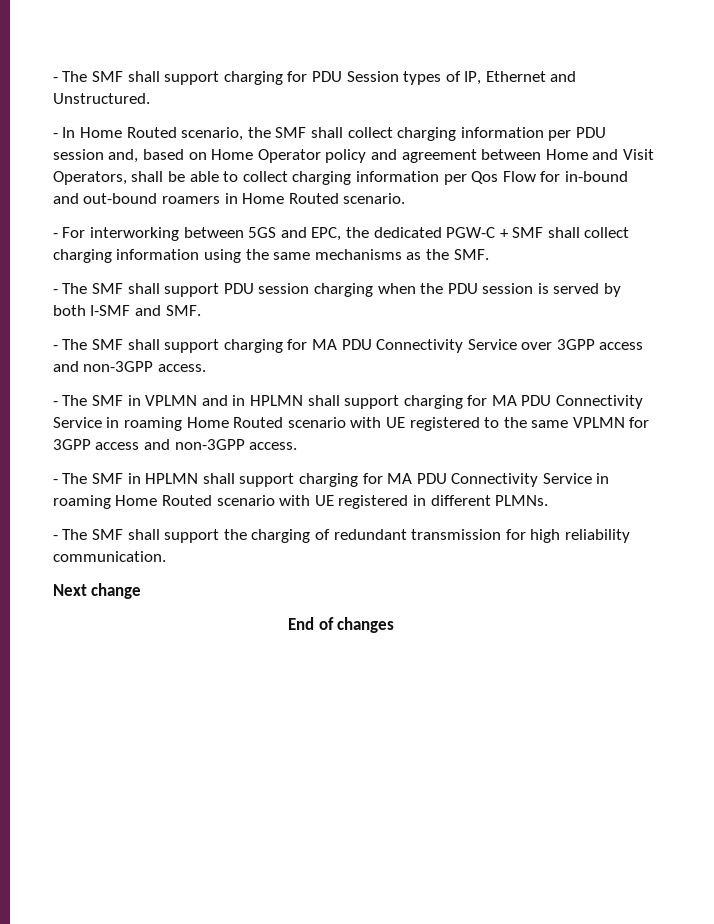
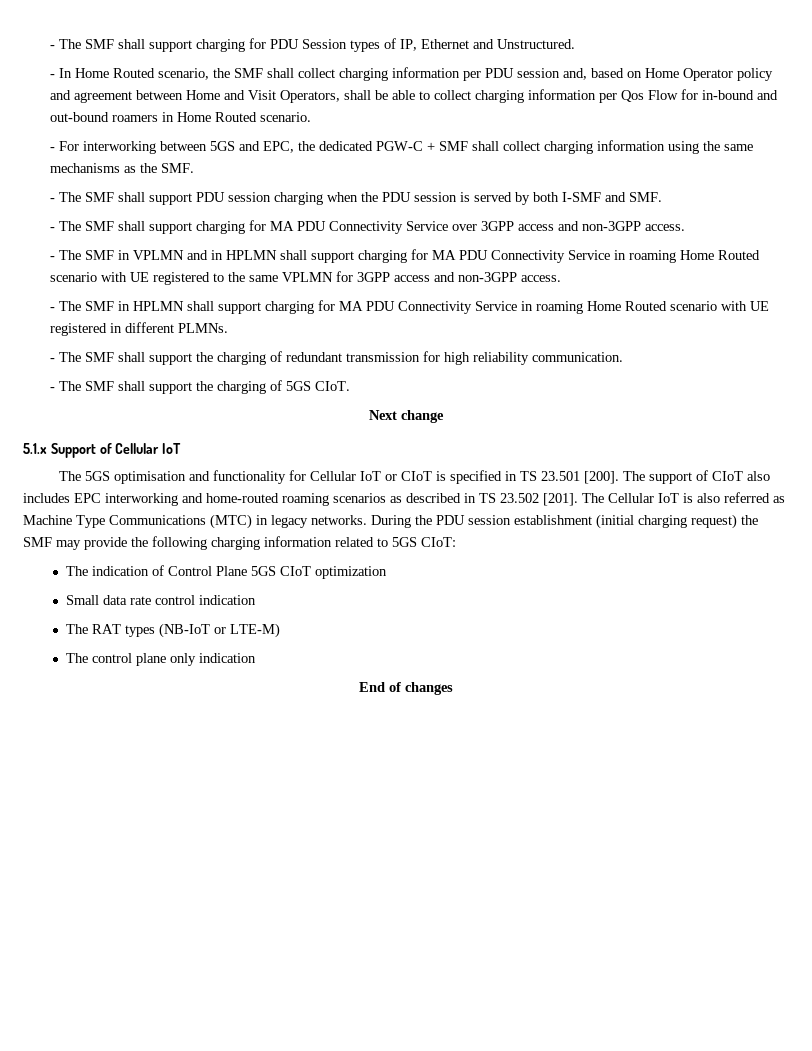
[52,583,142,599] Next change -> [50,380,351,394] [369,410,444,423] [23,443,182,458] [58,470,770,484] [23,492,785,506] [23,514,758,529] [23,536,456,550] [66,565,388,579] [66,595,257,605] [66,623,281,638] [66,653,257,666] - The SMF shall support the charging of 5GS CIoT. // Next change // 5.1.x Support of Cellular IoT // The 5GS optimisation and functionality for Cellular IoT or CIoT is specified in TS 23.501 [200]. The support of CIoT also includes EPC interworking and home-routed roaming scenarios as described in TS 23.502 [201]. The Cellular IoT is also referred as Machine Type Communications (MTC) in legacy networks. During the PDU session establishment (initial charging request) the SMF may provide the following charging information related to 5GS CIoT: // The indication of Control Plane 5GS CIoT optimization // Small data rate control indication // The RAT types (NB-IoT or LTE-M) // The control plane only indication

